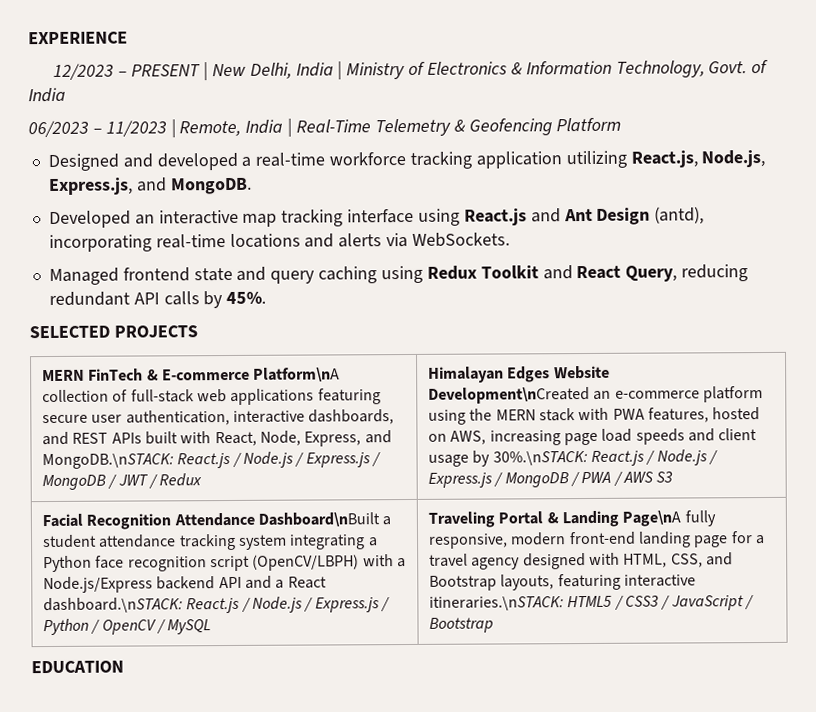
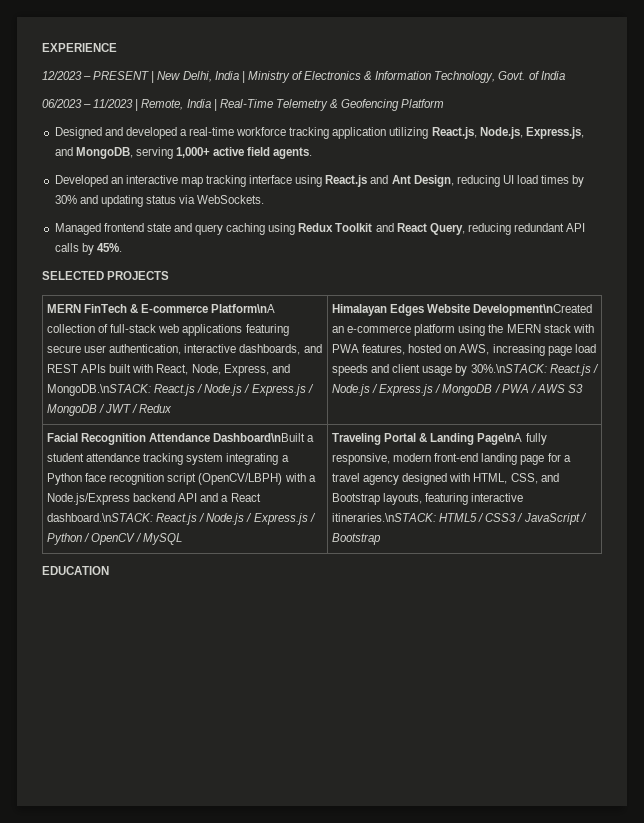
[170,177,252,195] MongoDB. -> [75,147,313,159] MongoDB, serving 1,000+ active field agents.
[596,206,705,225] [48,233,383,253] Design (antd), incorporating real-time locations and alerts -> [413,175,585,187] [54,195,176,207] Design, reducing UI load times by 30% and updating status

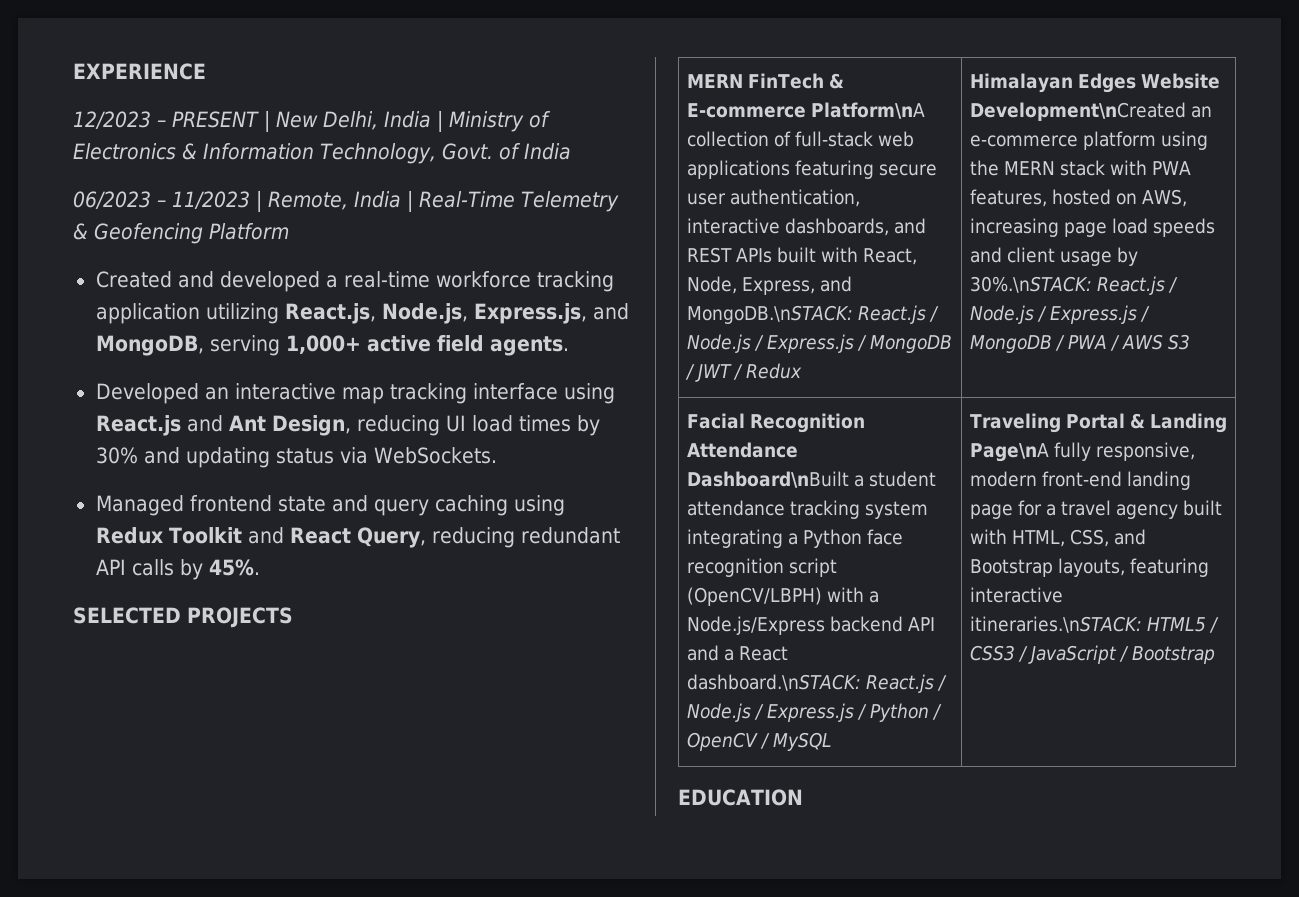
[54,127,102,139] Designed -> [95,271,172,288] Created
[402,473,448,485] designed -> [1183,500,1223,516] built

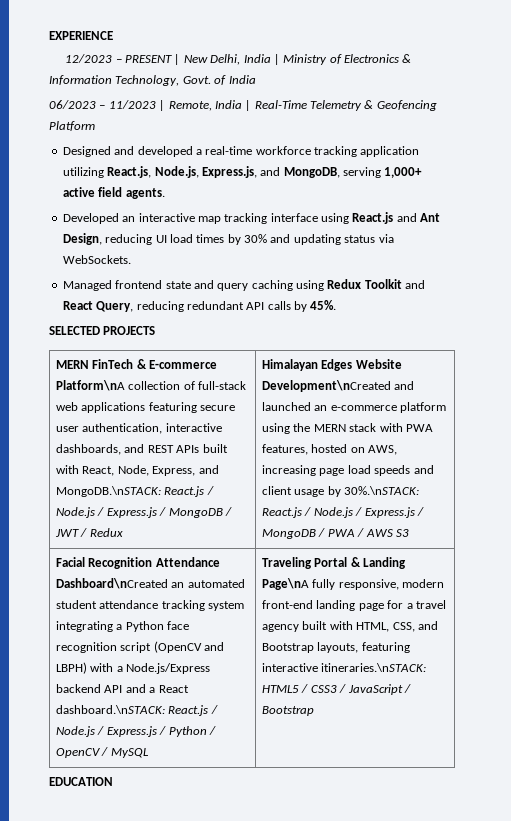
[95,271,172,288] Created -> [62,146,111,157] Designed
(1187, 111) none -> [394,381,415,390] [262,402,312,411] and launched
[687,471,865,488] Dashboard\nBuilt a -> [56,578,245,589] Dashboard\nCreated an automated
[687,587,823,606] (OpenCV/LBPH) -> [153,641,225,653] [56,662,88,674] (OpenCV and LBPH)

